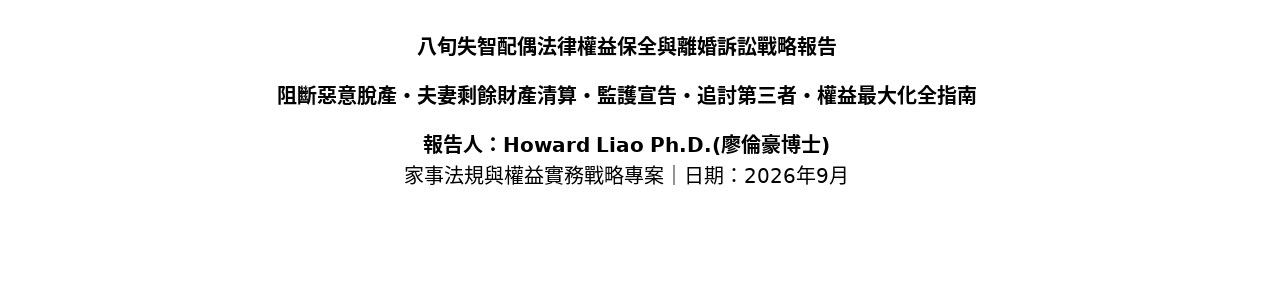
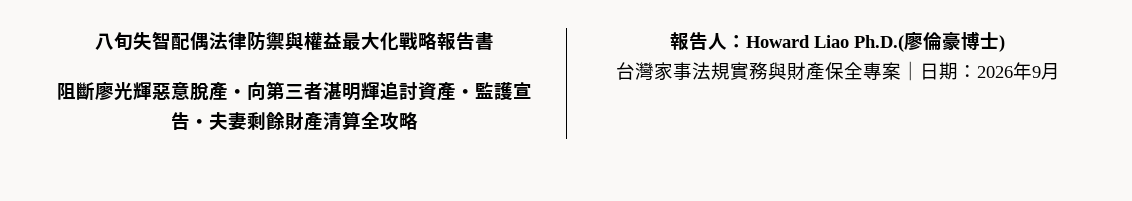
[576,36,757,56] 權益保全與離婚訴訟 -> [247,32,399,51] 防禦與權益最大化
(837, 46) none -> [475,31,494,50] 書
(317, 95) none -> [95,82,152,101] 廖光輝
[416,85,977,106] 夫妻剩餘財產清算・監護宣告・追討第三者・權益最大化全指南 -> [247,81,532,101] [171,111,418,131] 向第三者湛明輝追討資產・監護宣告・夫妻剩餘財產清算全攻略
(830, 146) none -> [615,62,654,81] 台灣
[484,165,624,185] 與權益實務戰略 -> [729,62,863,80] 實務與財產保全

